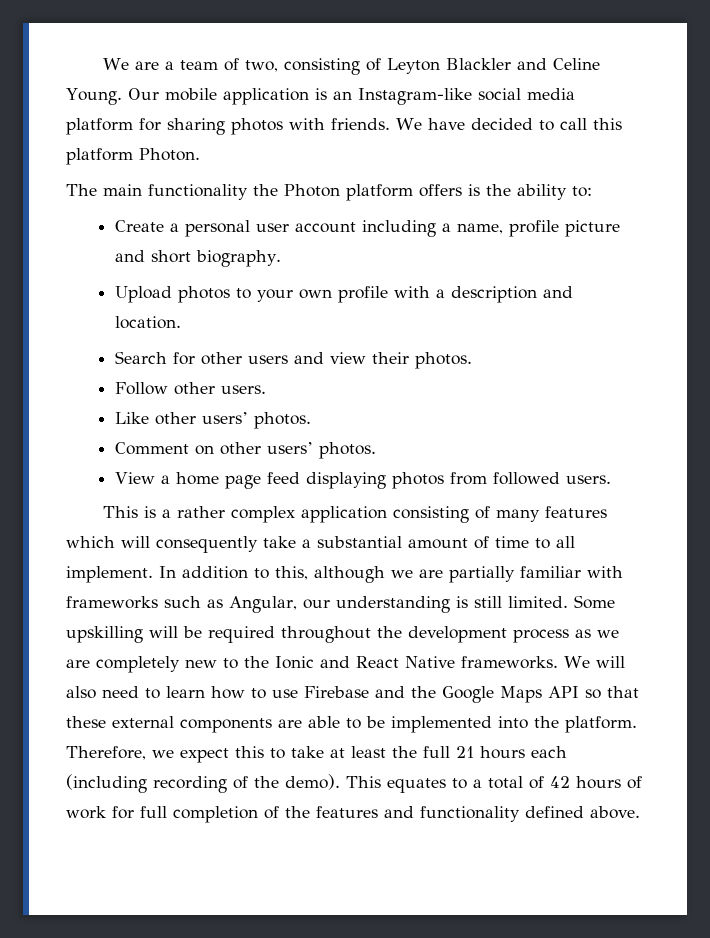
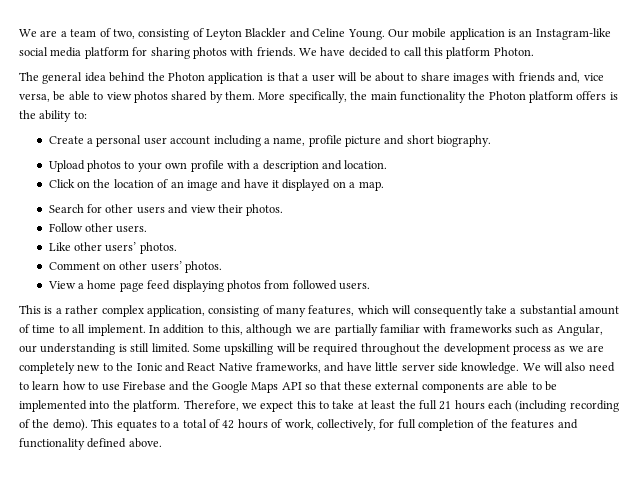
(97, 190) none -> [42,72,604,84] [19,91,368,103] general idea behind the Photon application is that a user will be about to share images with friends and, vice versa, be able to view photos shared by them. More specifically, the
(181, 322) none -> [48,179,384,191] // Click on the location of an image and have it displayed on a map.
[301,506,388,523] application -> [146,305,205,317] application,
[545,506,608,518] features -> [308,305,355,316] features,
[461,656,558,669] frameworks. -> [256,362,520,374] frameworks, and have little server side knowledge.
[66,806,106,819] work -> [284,419,376,431] work, collectively,

